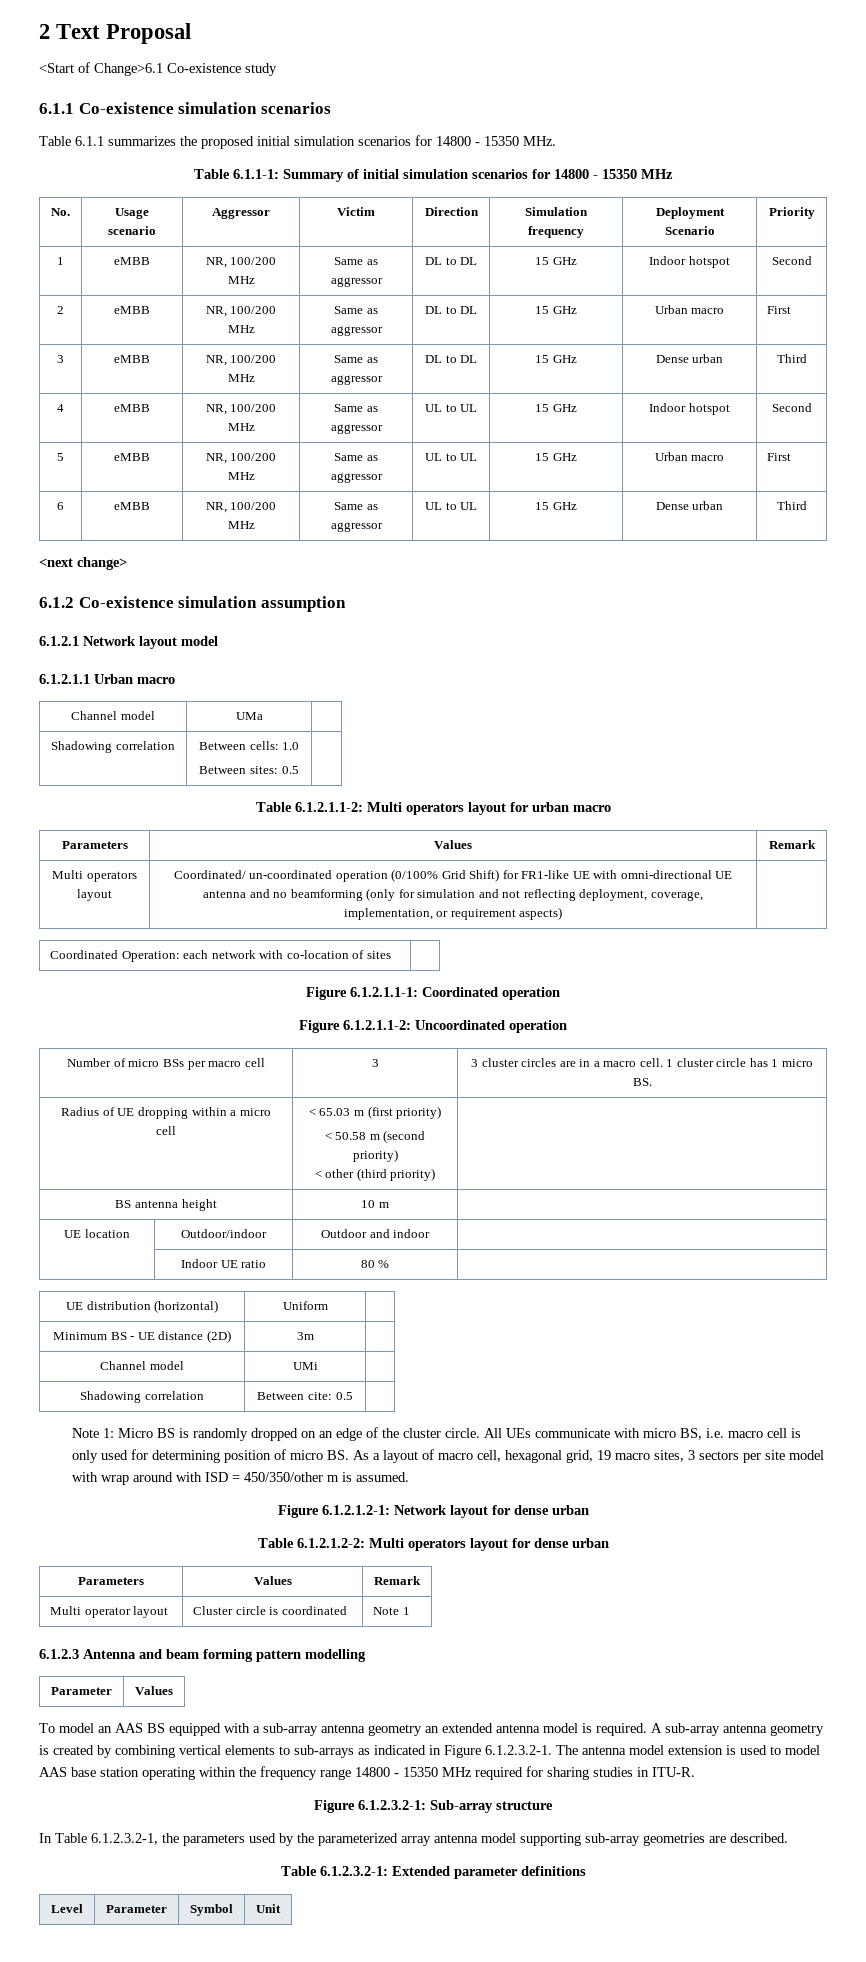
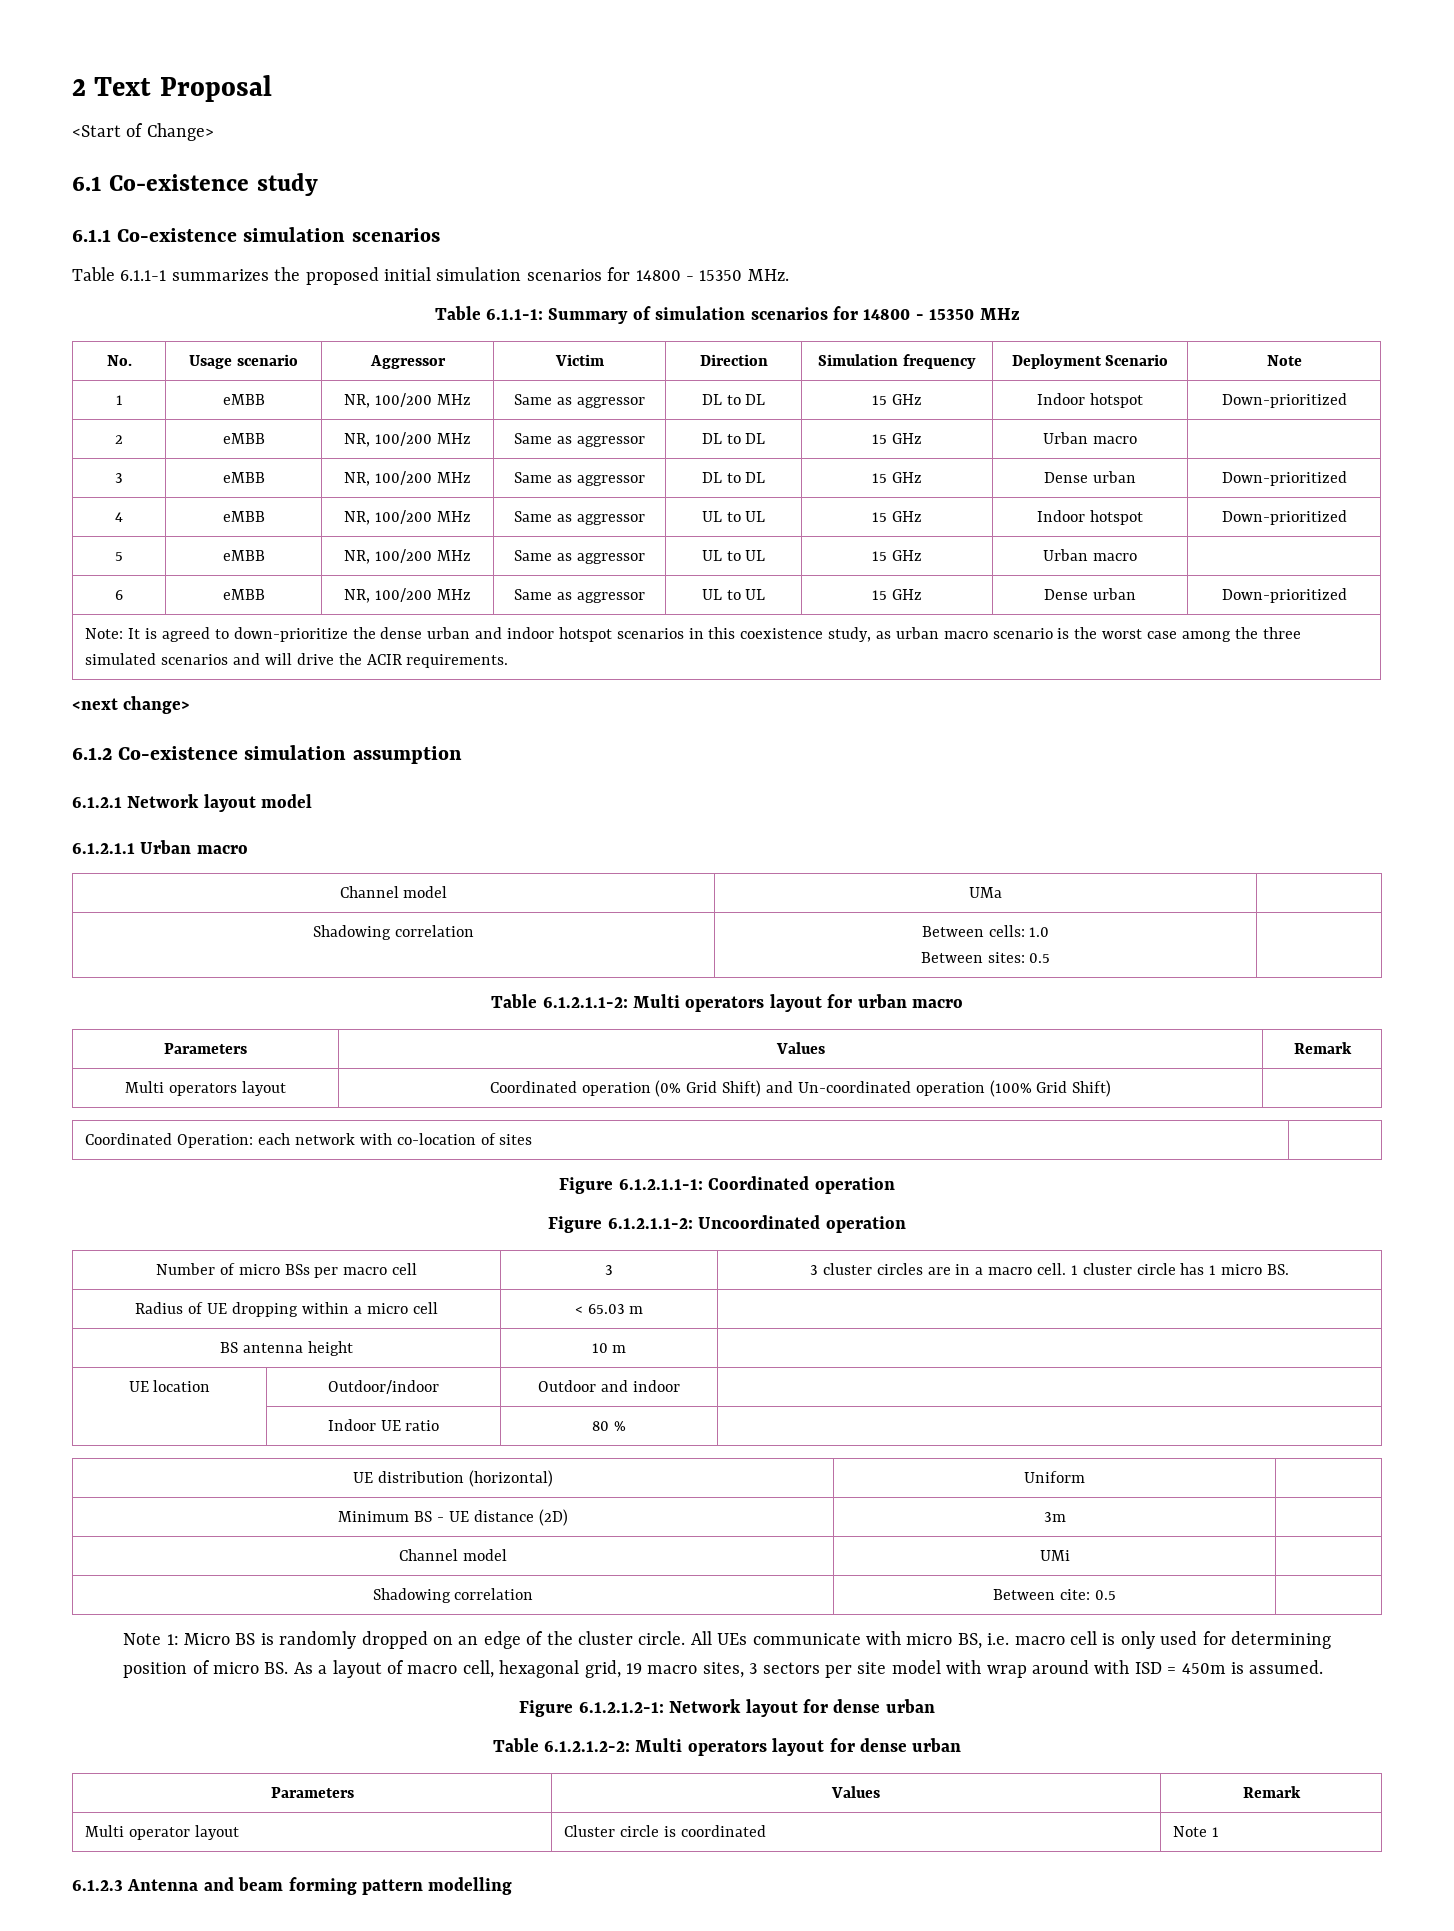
[94,63,163,76] Change>6.1 -> [146,123,214,141] [72,176,102,191] Change> // 6.1
[75,136,104,146] 6.1.1 -> [120,270,167,281] 6.1.1-1
[363,169,399,179] initial -> (651, 313) none
[768,207,815,219] Priority -> [1266,355,1302,366] Note
[771,256,812,265] Second -> [1221,393,1347,408] Down-prioritized
[767,306,792,314] First -> (1137, 440) none
[776,354,807,363] Third -> [1221,471,1347,486] Down-prioritized
[771,403,812,412] Second -> [1221,510,1347,525] Down-prioritized
[767,453,792,461] First -> (1137, 557) none
[776,501,807,510] Third -> [1221,588,1347,603] [85,627,1301,642] [85,653,509,668] Down-prioritized // Note: It is agreed to down-prioritize the dense urban and indoor hotspot scenarios in this coexistence study, as urban macro scenario is the worst case among the three simulated scenarios and will drive the ACIR requirements.
[173,869,733,882] [203,888,703,901] [343,907,563,920] Coordinated/ un-coordinated operation (0/100% Grid Shift) for FR1-like UE with omni-directional UE antenna and no beamforming (only for simulation and not reflecting deployment, coverage, implementation, or requirement aspects) -> [489,1080,1112,1097] Coordinated operation (0% Grid Shift) and Un-coordinated operation (100% Grid Shift)
[367,1106,442,1119] [324,1130,426,1143] [352,1149,398,1162] [314,1168,436,1181] (first priority) // < 50.58 m (second priority) // < other (third priority) -> (644, 1310) none
[243,1472,339,1482] 450/350/other m -> [1181,1663,1226,1674] 450m
[51,1687,112,1695] [135,1686,173,1695] [39,1723,824,1736] [39,1745,820,1758] [39,1766,695,1780] [314,1800,553,1813] [39,1833,788,1846] [280,1866,586,1879] [51,1904,83,1913] [106,1905,167,1913] [190,1904,233,1916] [256,1904,281,1913] // Parameter | Values // To model an AAS BS equipped with a sub-array antenna geometry an extended antenna model is required. A sub-array antenna geometry is created by combining vertical elements to sub-arrays as indicated in Figure 6.1.2.3.2-1. The antenna model extension is used to model AAS base station operating within the frequency range 14800 - 15350 MHz required for sharing studies in ITU-R. // Figure 6.1.2.3.2-1: Sub-array structure // In Table 6.1.2.3.2-1, the parameters used by the parameterized array antenna model supporting sub-array geometries are described. // Table 6.1.2.3.2-1: Extended parameter definitions // Level | Parameter | Symbol | Unit -> (513, 1886) none

